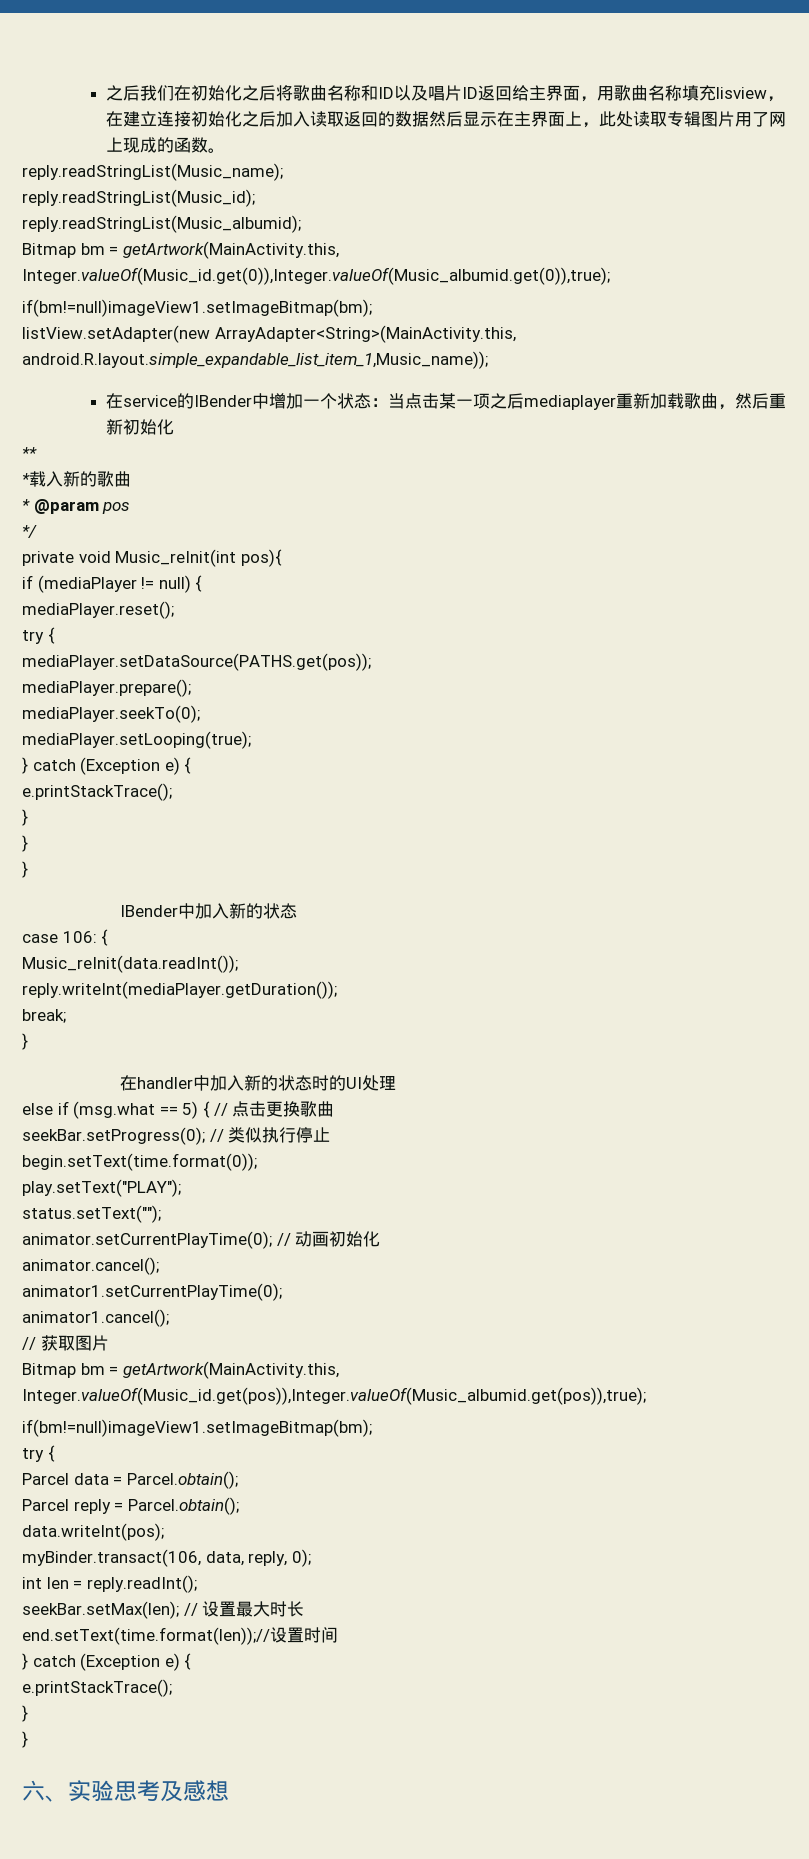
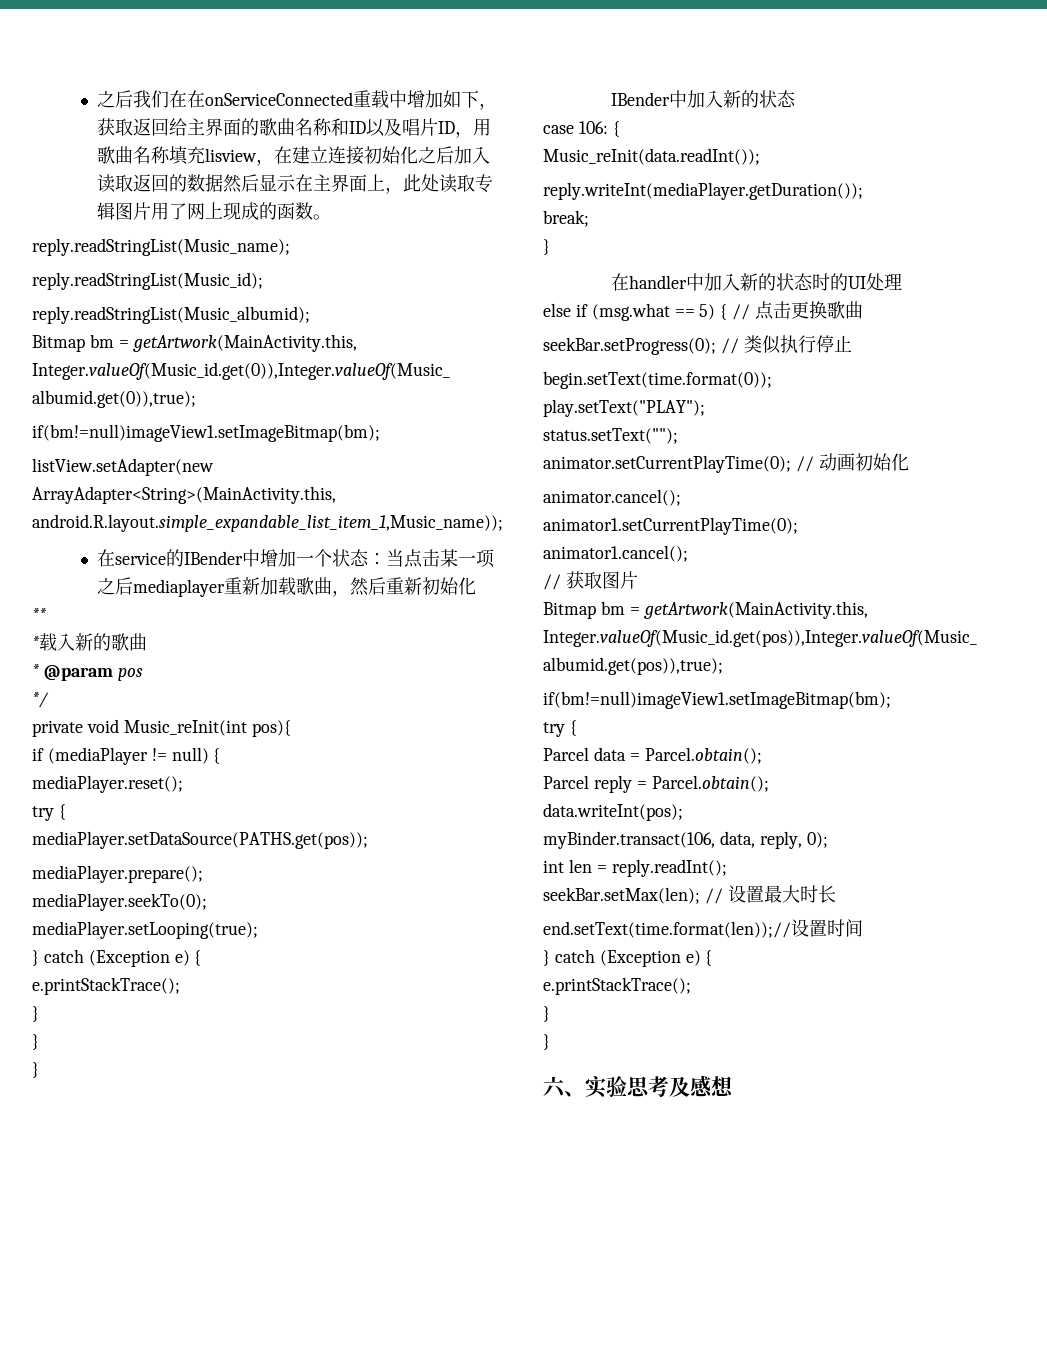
[190,85,293,101] 初始化之后将 -> [187,90,498,110] [97,118,260,136] 在onServiceConnected重载中增加如下，获取返回给主界面的
[477,85,580,101] 返回给主界面 -> (456, 127) none

